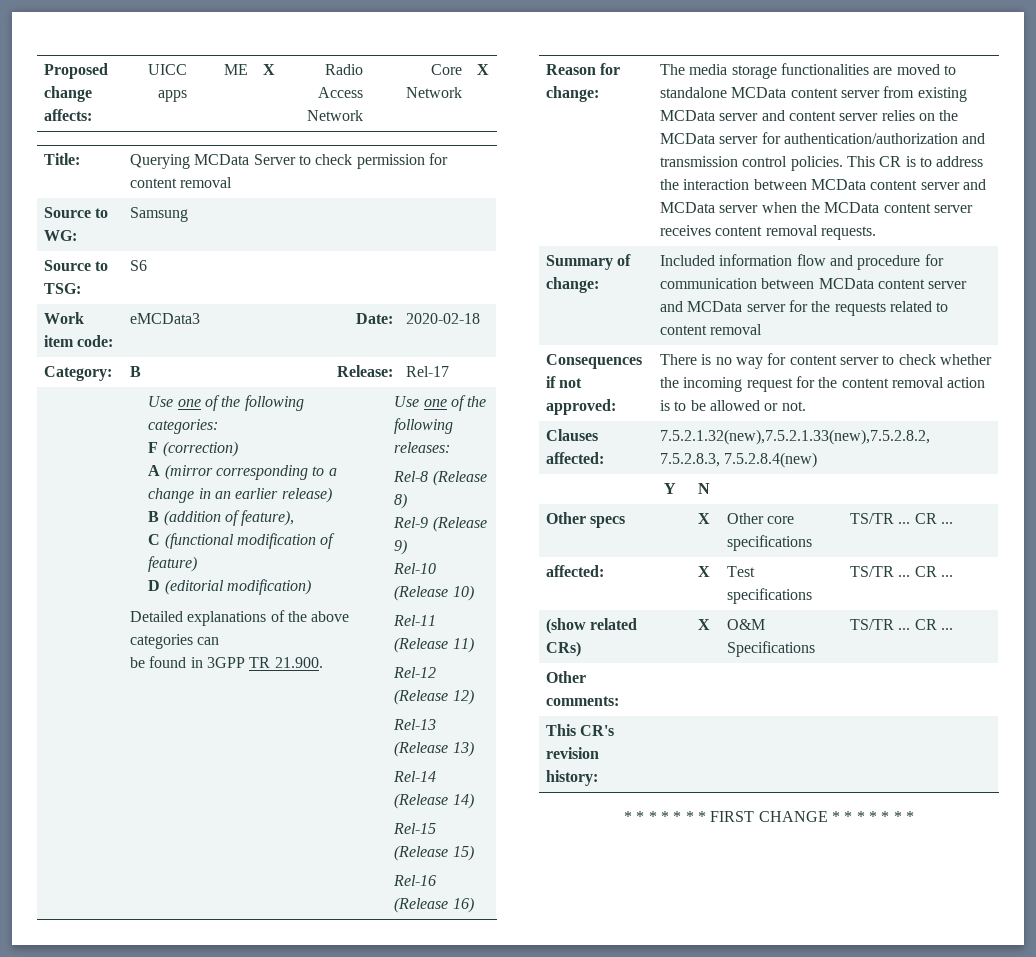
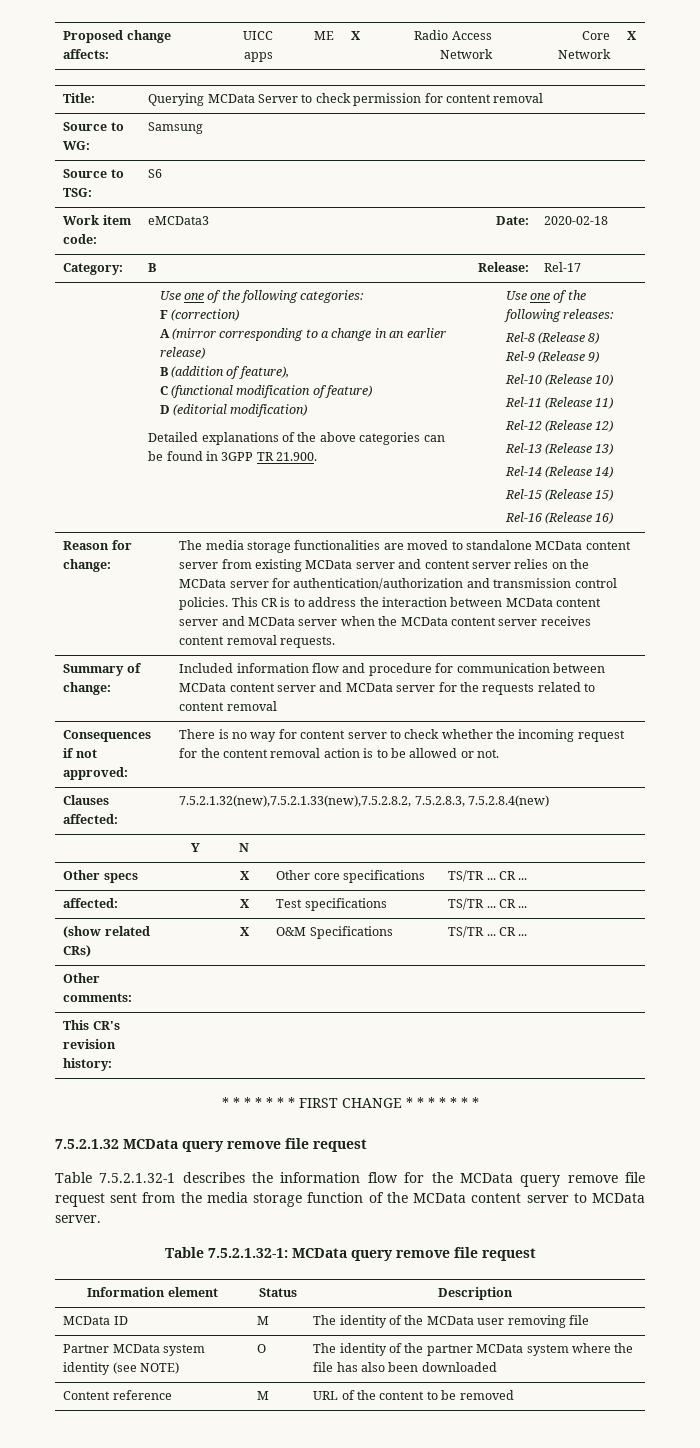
(914, 816) none -> [55,1138,367,1152] [55,1172,646,1187] [55,1192,645,1207] [55,1215,101,1223] [164,1247,536,1261] [87,1287,218,1297] [258,1288,297,1297] [438,1287,513,1300] [63,1316,128,1325] [257,1316,270,1325] [313,1315,589,1328] [63,1344,206,1356] [63,1362,180,1375] [257,1344,267,1353] [313,1343,634,1356] [313,1362,497,1372] [63,1390,172,1400] [257,1391,270,1400] [313,1390,514,1400] // 7.5.2.1.32 MCData query remove file request // Table 7.5.2.1.32-1 describes the information flow for the MCData query remove file request sent from the media storage function of the MCData content server to MCData server. // Table 7.5.2.1.32-1: MCData query remove file request // Information element | Status | Description // MCData ID | M | The identity of the MCData user removing file // Partner MCData system identity (see NOTE) | O | The identity of the partner MCData system where the file has also been downloaded // Content reference | M | URL of the content to be removed

